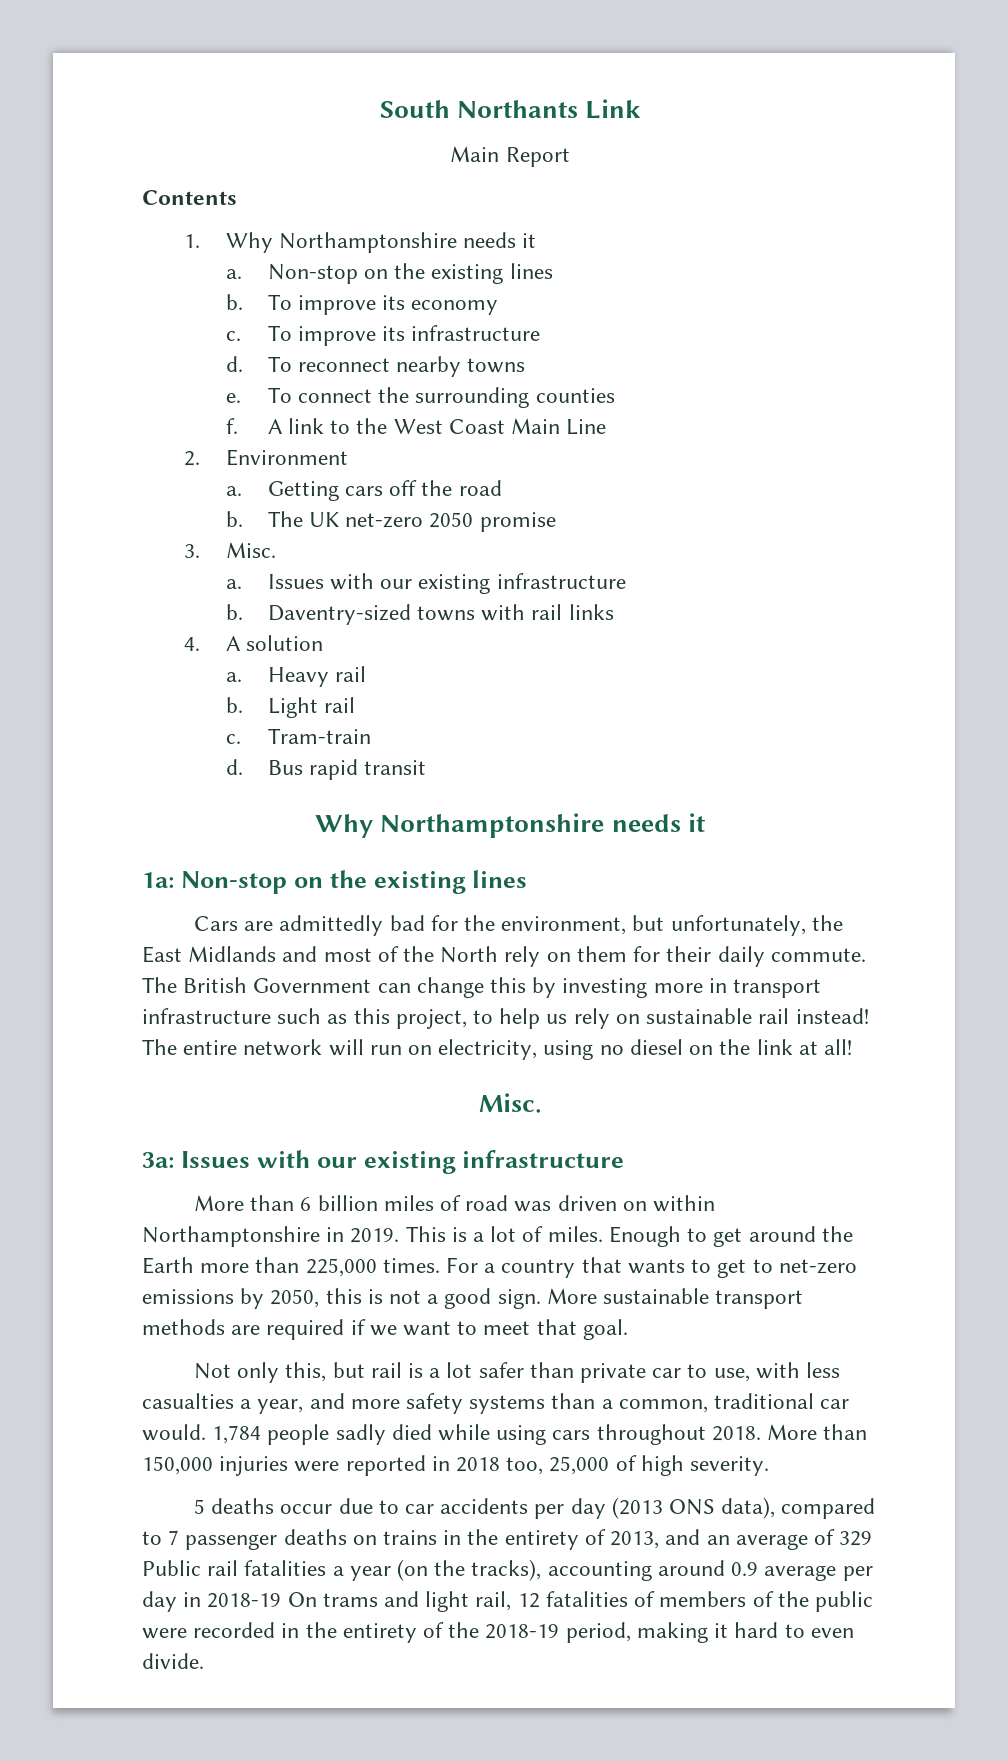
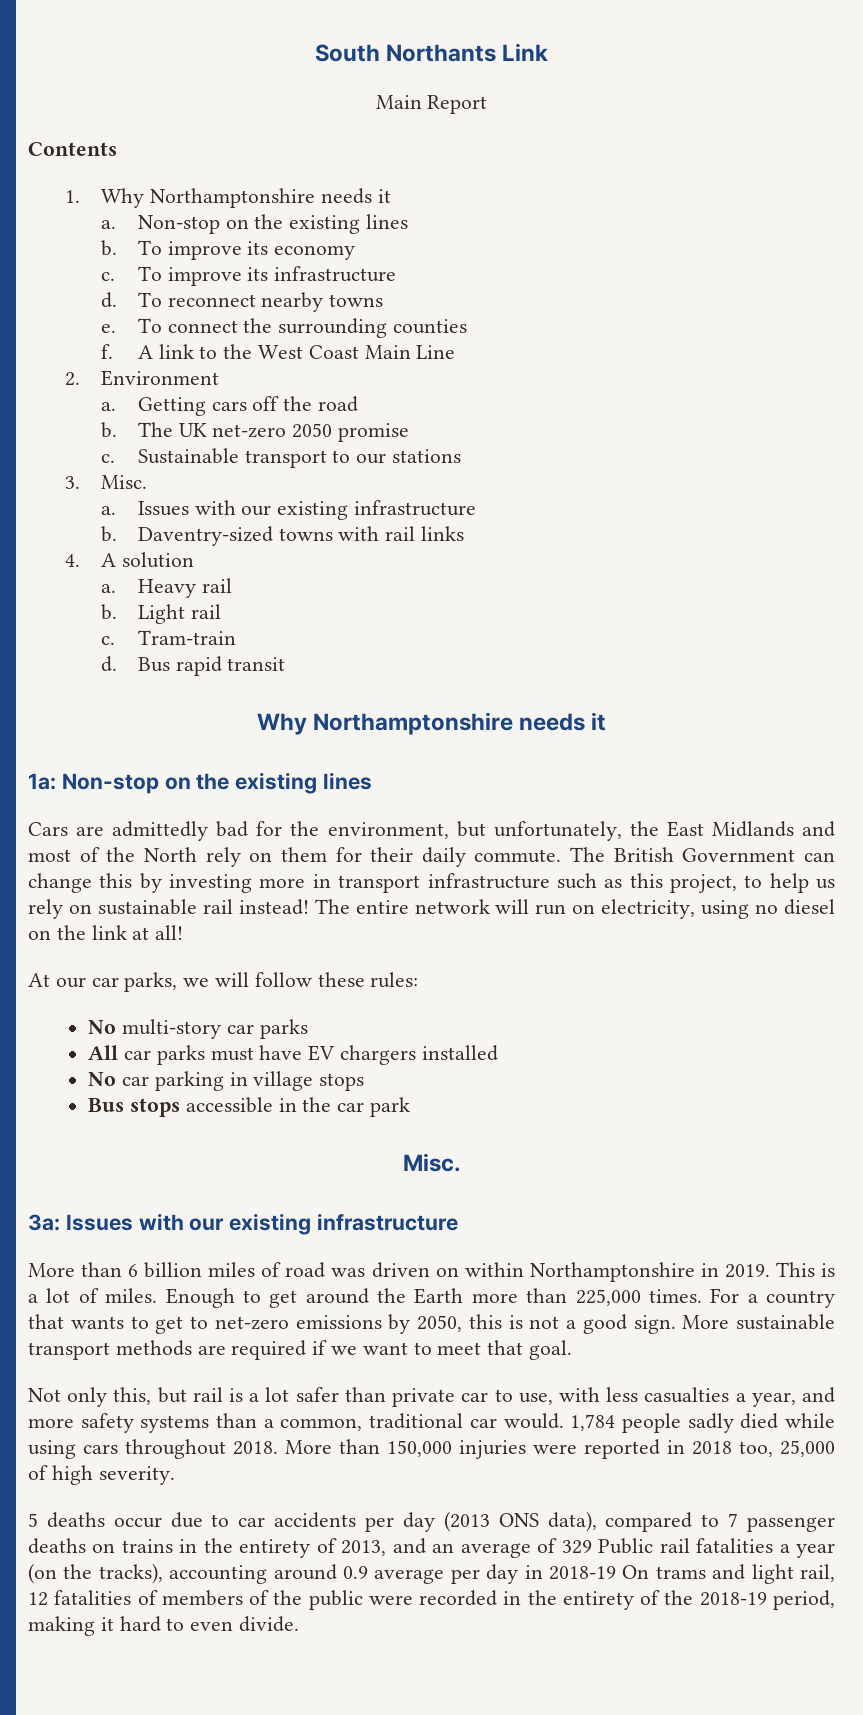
(556, 522) none -> [101,448,461,468] // c. Sustainable transport to our stations
(852, 1047) none -> [28,972,419,992] [88,1019,308,1039] [88,1045,498,1065] [88,1071,365,1091] [88,1097,411,1117] // At our car parks, we will follow these rules: // No multi-story car parks // All car parks must have EV chargers installed // No car parking in village stops // Bus stops accessible in the car park

